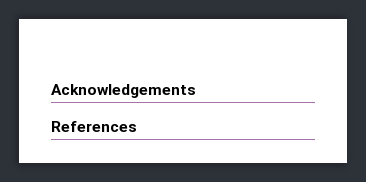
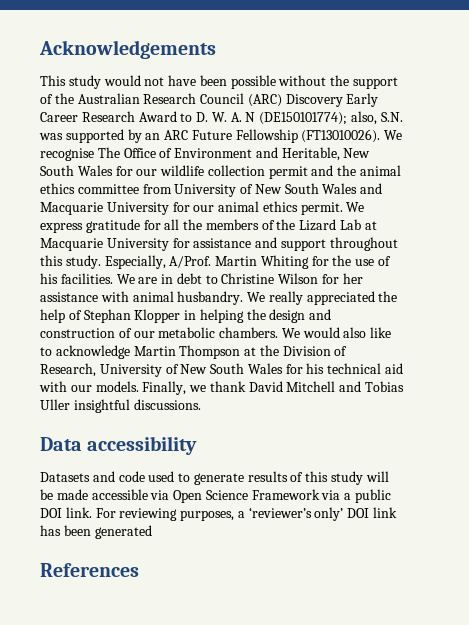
(196, 91) none -> [40,75,399,89] [40,93,379,107] [40,111,403,125] [39,129,403,143] [40,147,371,161] [40,165,402,179] [40,183,383,197] [40,201,365,215] [40,219,377,233] [40,237,398,251] [40,255,392,269] [40,273,363,284] [40,291,398,305] [40,309,332,323] [40,327,392,338] [40,345,348,359] [40,363,404,377] [39,381,405,395] [40,399,201,413] [40,436,198,455] [40,471,389,485] [40,489,392,503] [40,507,398,521] [40,525,152,539] // This study would not have been possible without the support of the Australian Research Council (ARC) Discovery Early Career Research Award to D. W. A. N (DE150101774); also, S.N. was supported by an ARC Future Fellowship (FT13010026). We recognise The Office of Environment and Heritable, New South Wales for our wildlife collection permit and the animal ethics committee from University of New South Wales and Macquarie University for our animal ethics permit. We express gratitude for all the members of the Lizard Lab at Macquarie University for assistance and support throughout this study. Especially, A/Prof. Martin Whiting for the use of his facilities. We are in debt to Christine Wilson for her assistance with animal husbandry. We really appreciated the help of Stephan Klopper in helping the design and construction of our metabolic chambers. We would also like to acknowledge Martin Thompson at the Division of Research, University of New South Wales for his technical aid with our models. Finally, we thank David Mitchell and Tobias Uller insightful discussions. // Data accessibility // Datasets and code used to generate results of this study will be made accessible via Open Science Framework via a public DOI link. For reviewing purposes, a ‘reviewer’s only’ DOI link has been generated

